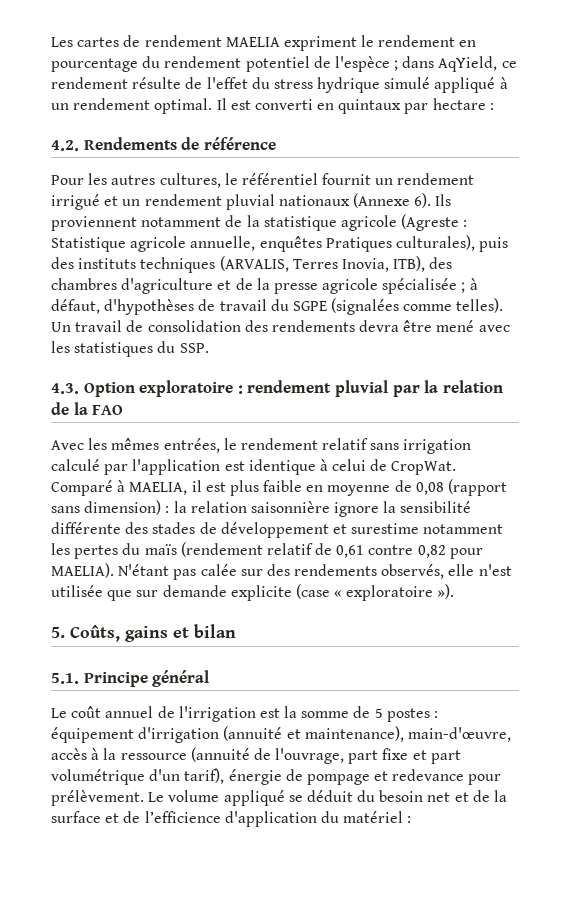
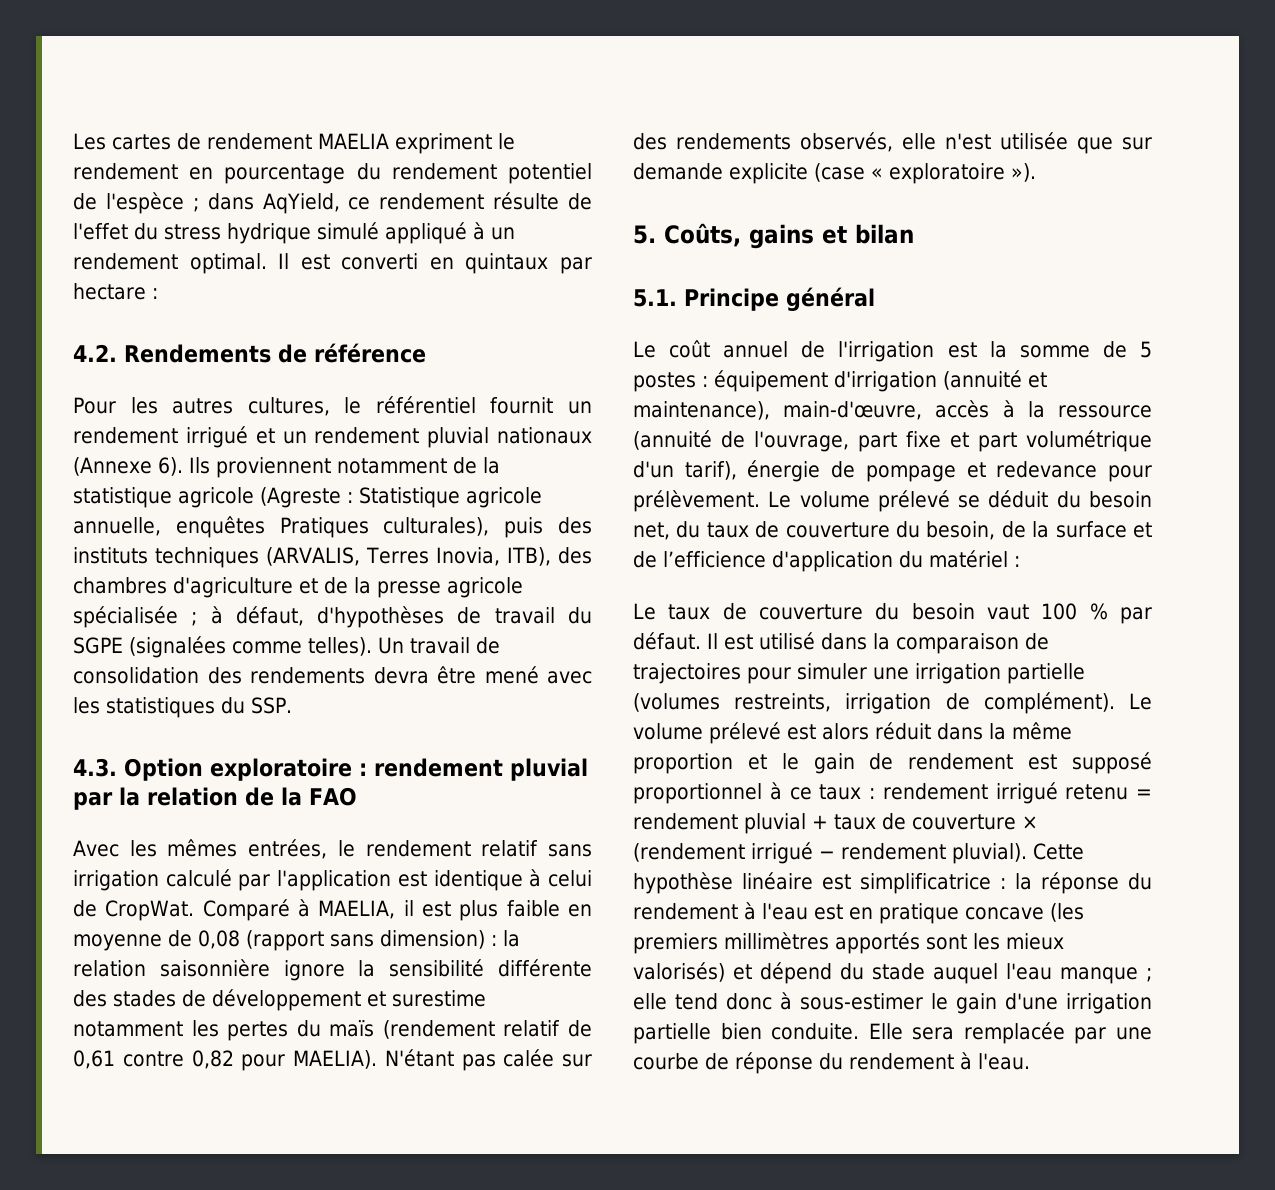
[223,790,285,806] appliqué -> [877,490,950,512] prélevé
[427,792,469,802] net et -> [633,521,996,540] net, du taux de couverture du besoin,
(412, 819) none -> [633,603,1152,624] [633,632,1049,654] [633,663,1085,684] [633,692,1152,714] [633,722,1072,744] [633,752,1152,774] [633,782,1152,804] [633,813,1038,834] [633,842,1084,864] [633,872,1152,894] [633,902,1084,924] [633,932,1064,954] [633,962,1152,984] [633,992,1152,1014] [633,1022,1152,1044] [633,1052,1030,1074] // Le taux de couverture du besoin vaut 100 % par défaut. Il est utilisé dans la comparaison de trajectoires pour simuler une irrigation partielle (volumes restreints, irrigation de complément). Le volume prélevé est alors réduit dans la même proportion et le gain de rendement est supposé proportionnel à ce taux : rendement irrigué retenu = rendement pluvial + taux de couverture × (rendement irrigué − rendement pluvial). Cette hypothèse linéaire est simplificatrice : la réponse du rendement à l'eau est en pratique concave (les premiers millimètres apportés sont les mieux valorisés) et dépend du stade auquel l'eau manque ; elle tend donc à sous-estimer le gain d'une irrigation partielle bien conduite. Elle sera remplacée par une courbe de réponse du rendement à l'eau.

